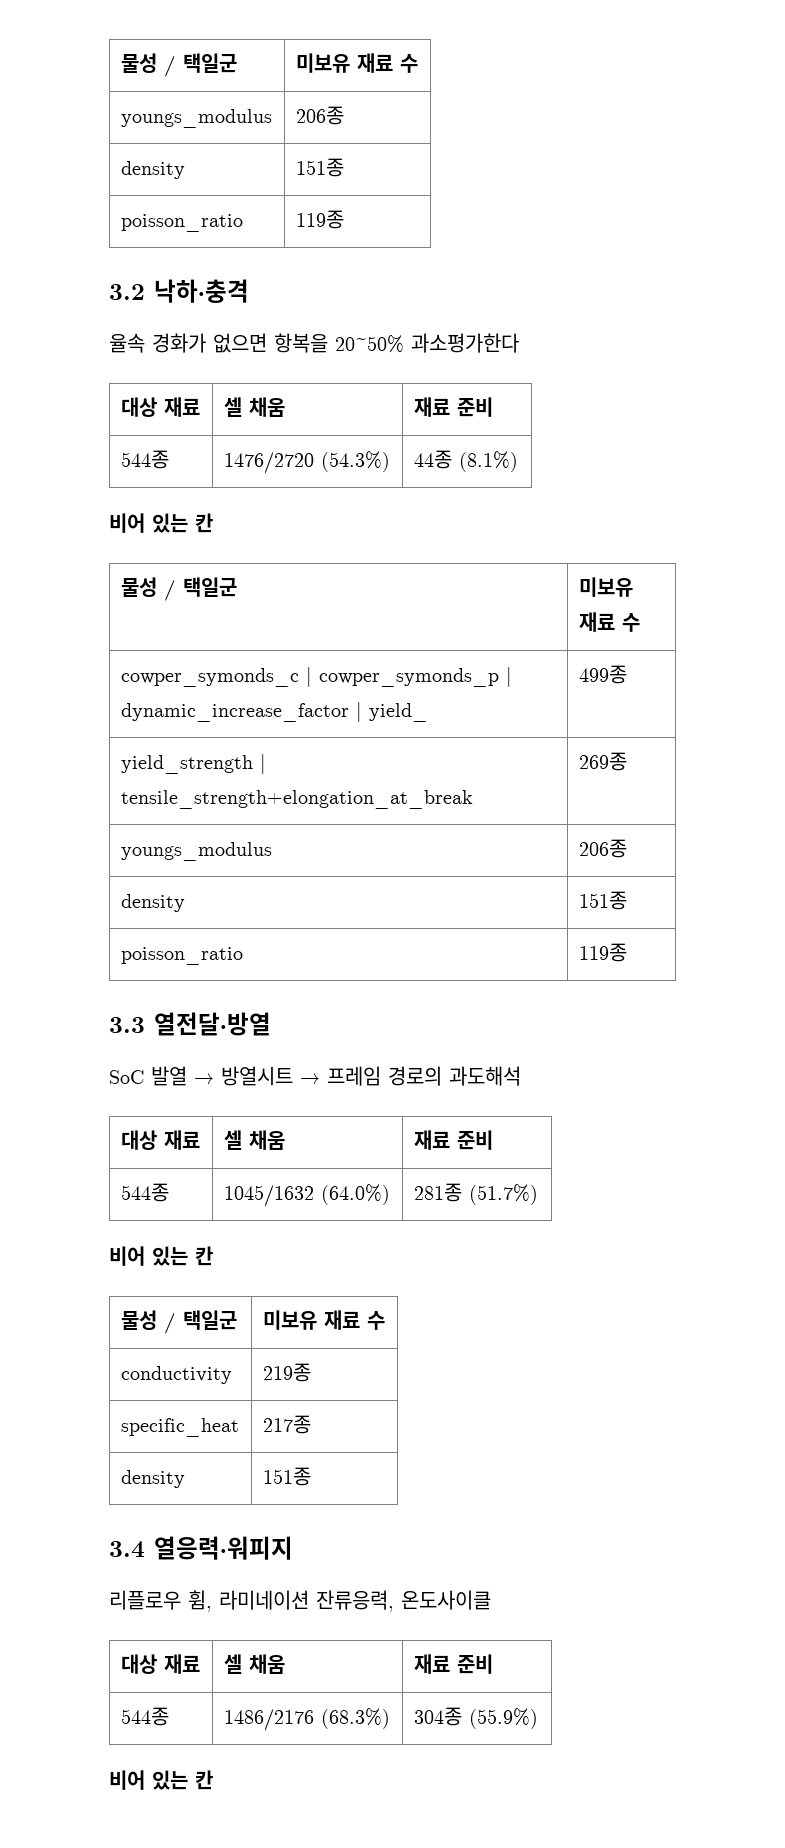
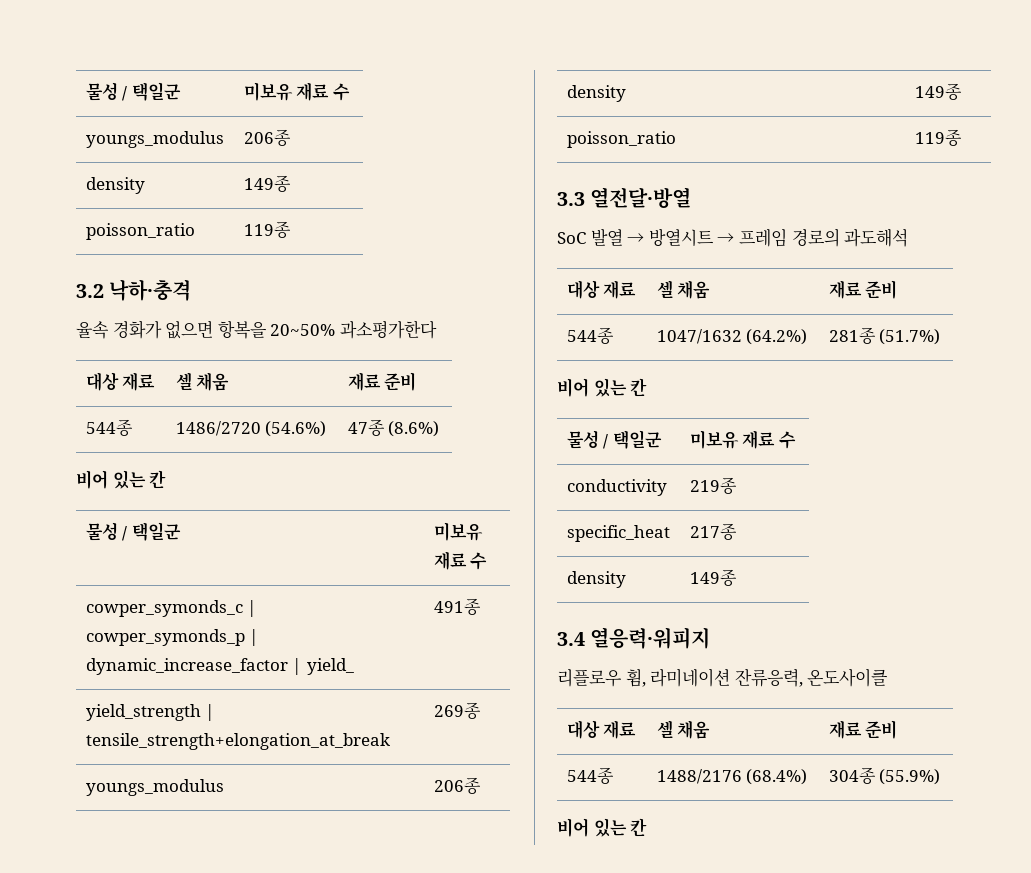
[295,158,344,177] 151종 -> [243,175,291,192] 149종
[223,451,390,474] [413,450,518,472] 1476/2720 (54.3%) | 44종 (8.1%) -> [175,421,327,437] [347,419,440,437] 1486/2720 (54.6%) | 47종 (8.6%)
[578,665,627,684] 499종 -> [433,598,481,615] 491종
[578,891,627,910] 151종 -> [914,83,962,100] 149종
[223,1184,390,1207] 1045/1632 (64.0%) -> [656,329,808,345] 1047/1632 (64.2%)
[262,1467,311,1486] 151종 -> [689,569,737,586] 149종
[223,1708,390,1731] 1486/2176 (68.3%) -> [656,769,808,785] 1488/2176 (68.4%)

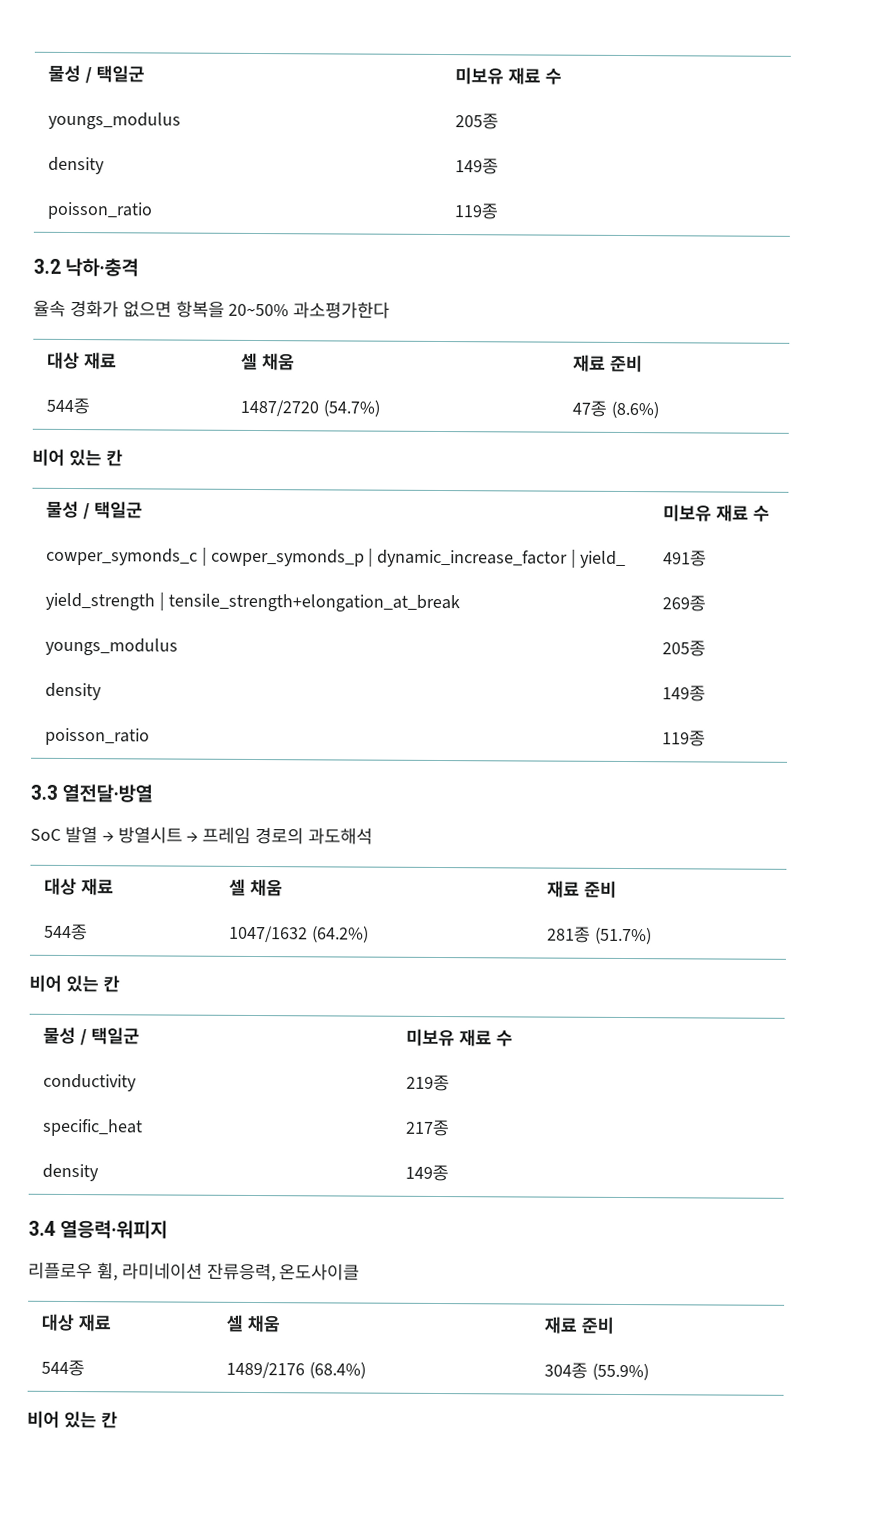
[243,129,291,146] 206종 -> [454,113,499,130] 205종
[175,421,327,437] 1486/2720 (54.6%) -> [239,399,380,417] 1487/2720 (54.7%)
[433,777,481,794] 206종 -> [661,640,706,657] 205종
[656,769,742,784] 1488/2176 -> [225,1361,305,1379] 1489/2176

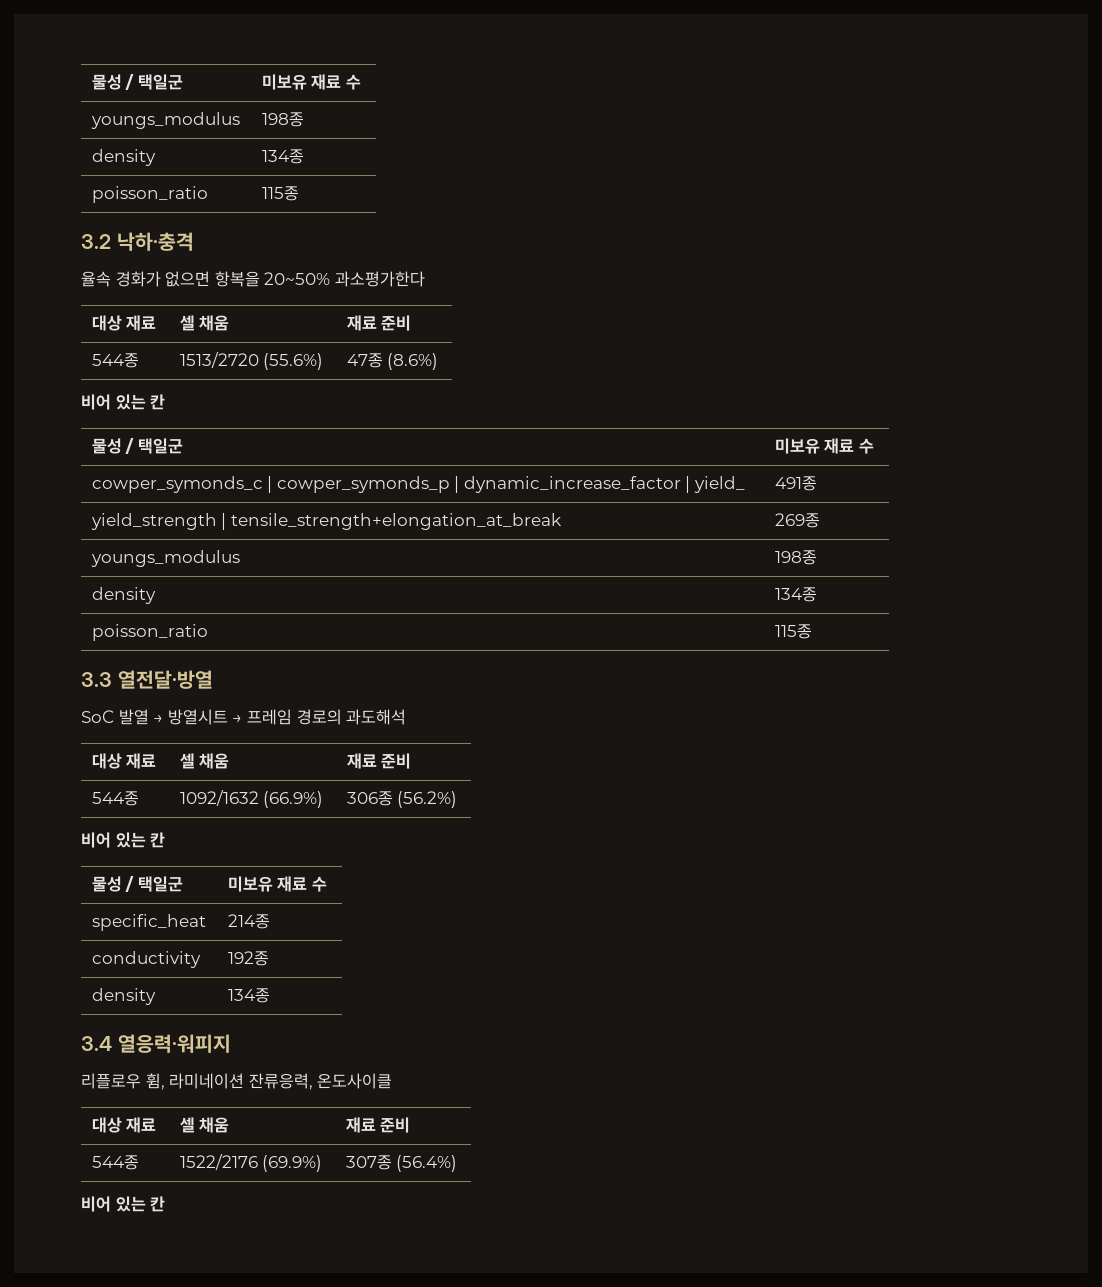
[454,113,499,130] [47,156,105,175] [454,158,499,175] [46,201,153,220] [453,203,499,220] 205종 // density | 149종 // poisson_ratio | 119종 -> [261,112,304,127] [91,149,156,166] [261,149,304,164] [91,186,208,203] [261,186,299,201] 198종 // density | 134종 // poisson_ratio | 115종
[239,399,380,417] 1487/2720 (54.7%) -> [179,352,324,370] 1513/2720 (55.6%)
[661,640,706,657] [44,682,102,701] [661,685,706,702] [44,727,150,746] [661,730,706,747] 205종 // density | 149종 // poisson_ratio | 119종 -> [774,550,817,565] [91,587,156,604] [774,587,817,602] [91,624,208,641] [774,624,812,639] 198종 // density | 134종 // poisson_ratio | 115종
[228,925,369,943] [546,926,652,945] [29,974,120,993] [42,1026,140,1046] [405,1028,513,1047] 1047/1632 (64.2%) | 281종 (51.7%) // 비어 있는 칸 // 물성 / 택일군 | 미보유 재료 수 -> [179,790,324,808] [346,791,458,808] [81,832,166,848] [91,876,183,892] [227,876,327,892] [91,914,206,931] [227,914,270,929] 1092/1632 (66.9%) | 306종 (56.2%) // 비어 있는 칸 // 물성 / 택일군 | 미보유 재료 수 // specific_heat | 214종
[405,1074,450,1092] [41,1118,143,1137] [404,1119,450,1137] [41,1163,99,1182] [404,1164,449,1182] 219종 // specific_heat | 217종 // density | 149종 -> [227,951,269,966] [91,988,156,1005] [227,988,270,1003] 192종 // density | 134종
[225,1361,366,1379] [543,1362,649,1381] 1489/2176 (68.4%) | 304종 (55.9%) -> [179,1154,323,1172] [345,1155,458,1172] 1522/2176 (69.9%) | 307종 (56.4%)

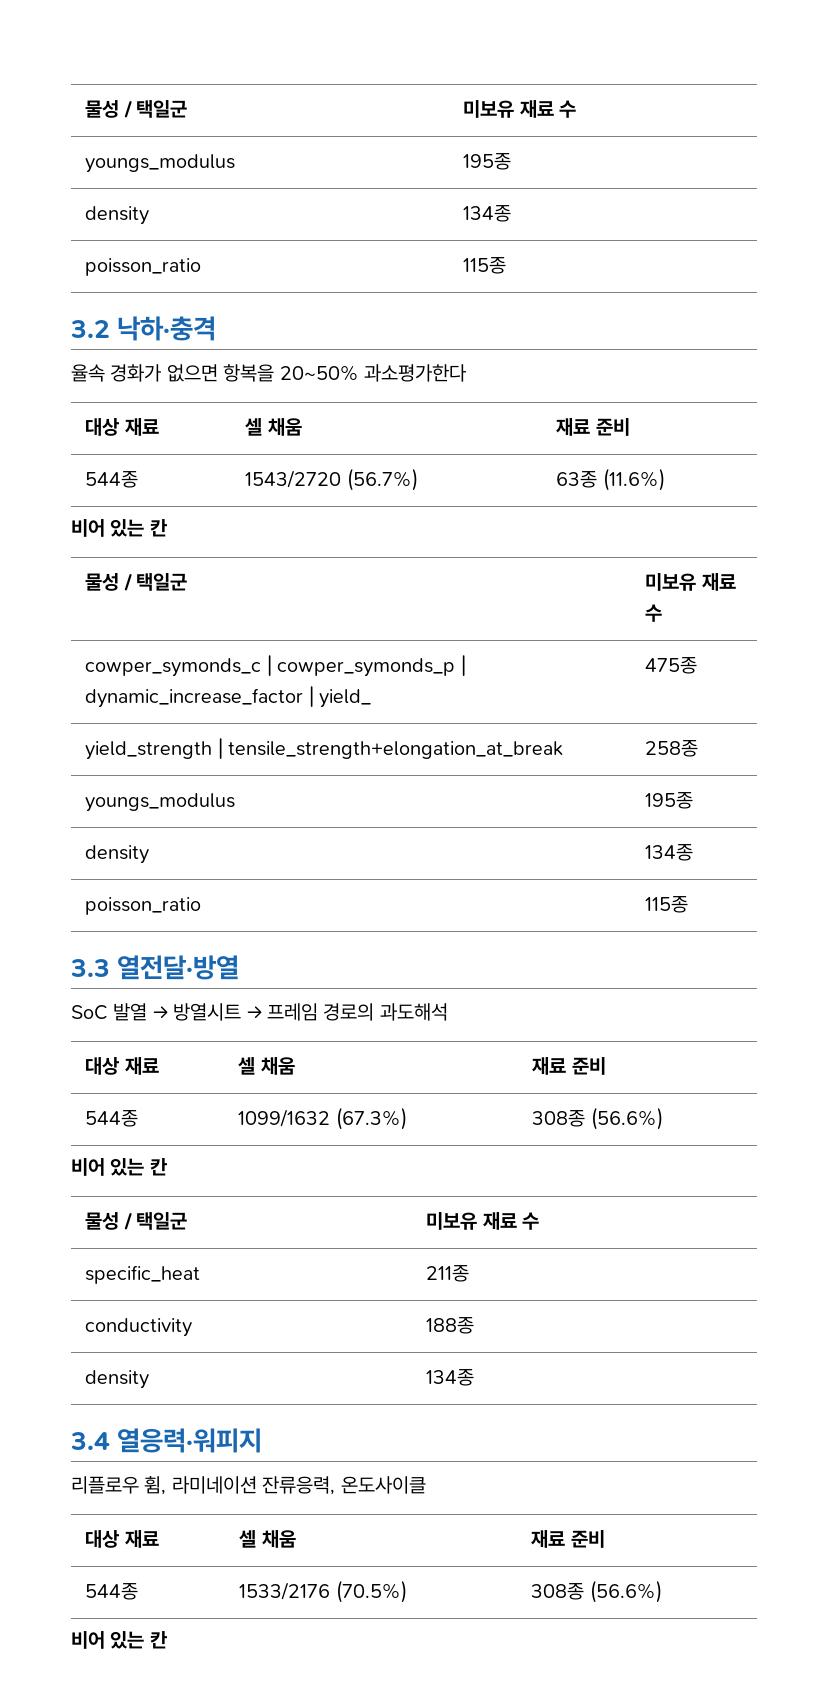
[261,112,304,127] 198종 -> [463,153,512,170] 195종
[179,352,324,370] [346,353,439,370] 1513/2720 (55.6%) | 47종 (8.6%) -> [245,468,418,491] [556,468,665,491] 1543/2720 (56.7%) | 63종 (11.6%)
[774,476,817,491] 491종 -> [645,657,698,674] 475종
[774,513,820,528] [90,550,240,567] [774,550,817,565] 269종 // youngs_modulus | 198종 -> [645,740,699,757] [85,793,236,812] [645,792,694,809] 258종 // youngs_modulus | 195종
[179,790,324,808] [346,791,458,808] 1092/1632 (66.9%) | 306종 (56.2%) -> [238,1107,407,1130] [532,1107,663,1130] 1099/1632 (67.3%) | 308종 (56.6%)
[227,914,270,929] 214종 -> [426,1265,470,1282] 211종
[227,951,269,966] 192종 -> [426,1317,475,1334] 188종
[179,1154,323,1172] [345,1155,458,1172] 1522/2176 (69.9%) | 307종 (56.4%) -> [239,1580,407,1603] [531,1580,662,1603] 1533/2176 (70.5%) | 308종 (56.6%)

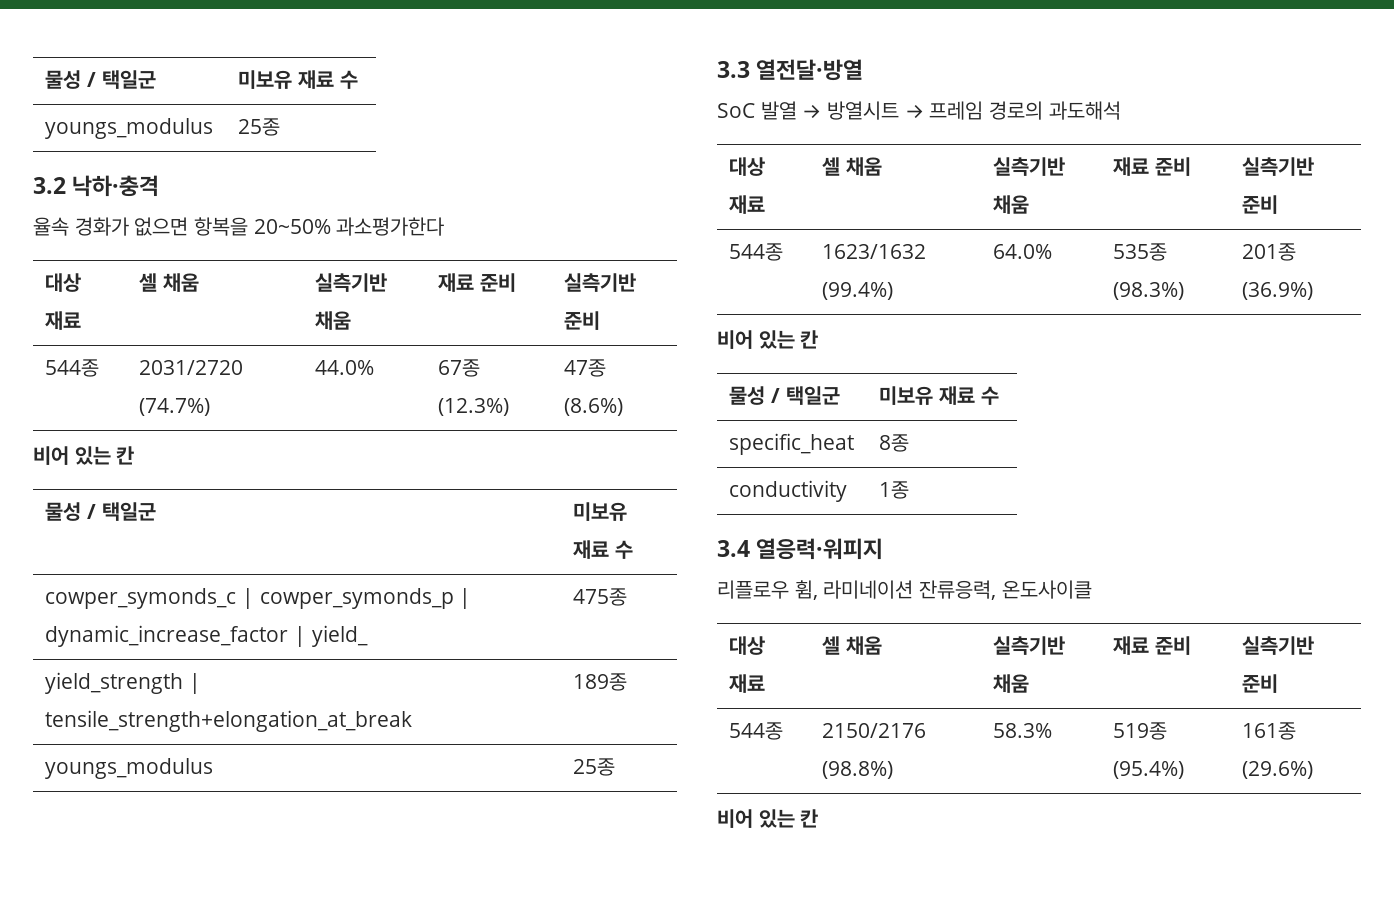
[463,153,512,170] [85,206,150,225] [463,205,512,222] [85,258,202,276] [463,257,507,274] 195종 // density | 134종 // poisson_ratio | 115종 -> [238,118,281,136] 25종
[556,418,630,436] [85,471,139,488] [245,468,418,491] [556,468,665,491] | 재료 준비 // 544종 | 1543/2720 (56.7%) | 63종 (11.6%) -> [315,273,388,292] [315,311,352,330] [438,273,517,292] [564,273,637,292] [564,311,601,330] [45,359,100,377] [139,360,244,375] [139,398,211,416] [315,360,375,375] [438,359,481,377] [438,398,510,416] [564,359,607,377] [564,398,624,416] | 실측기반 채움 | 재료 준비 | 실측기반 준비 // 544종 | 2031/2720 (74.7%) | 44.0% | 67종 (12.3%) | 47종 (8.6%)
[645,740,699,757] [85,793,236,812] [645,792,694,809] [85,845,150,864] [645,844,694,861] [85,897,202,915] [645,896,689,913] 258종 // youngs_modulus | 195종 // density | 134종 // poisson_ratio | 115종 -> [573,673,628,691] [45,758,214,779] [573,758,616,776] 189종 // youngs_modulus | 25종
[532,1057,606,1075] [85,1110,139,1127] [238,1107,407,1130] [532,1107,663,1130] | 재료 준비 // 544종 | 1099/1632 (67.3%) | 308종 (56.6%) -> [993,157,1066,176] [993,195,1030,214] [1113,157,1192,176] [1242,157,1315,176] [1242,195,1279,214] [729,243,784,261] [822,244,927,259] [822,282,894,300] [993,244,1053,259] [1113,243,1168,261] [1113,282,1185,300] [1242,243,1297,261] [1242,282,1314,300] | 실측기반 채움 | 재료 준비 | 실측기반 준비 // 544종 | 1623/1632 (99.4%) | 64.0% | 535종 (98.3%) | 201종 (36.9%)
[426,1265,470,1282] 211종 -> [879,434,910,452] 8종
[426,1317,475,1334] [85,1370,150,1389] [426,1369,475,1386] 188종 // density | 134종 -> [879,481,910,499] 1종
[531,1530,605,1548] [85,1583,139,1600] [239,1580,407,1603] [531,1580,662,1603] | 재료 준비 // 544종 | 1533/2176 (70.5%) | 308종 (56.6%) -> [993,636,1066,655] [993,674,1030,693] [1113,636,1192,655] [1242,636,1315,655] [1242,674,1279,693] [729,722,784,740] [822,723,927,738] [822,761,894,779] [993,723,1053,738] [1113,722,1168,740] [1113,761,1185,779] [1242,722,1297,740] [1242,761,1314,779] | 실측기반 채움 | 재료 준비 | 실측기반 준비 // 544종 | 2150/2176 (98.8%) | 58.3% | 519종 (95.4%) | 161종 (29.6%)

